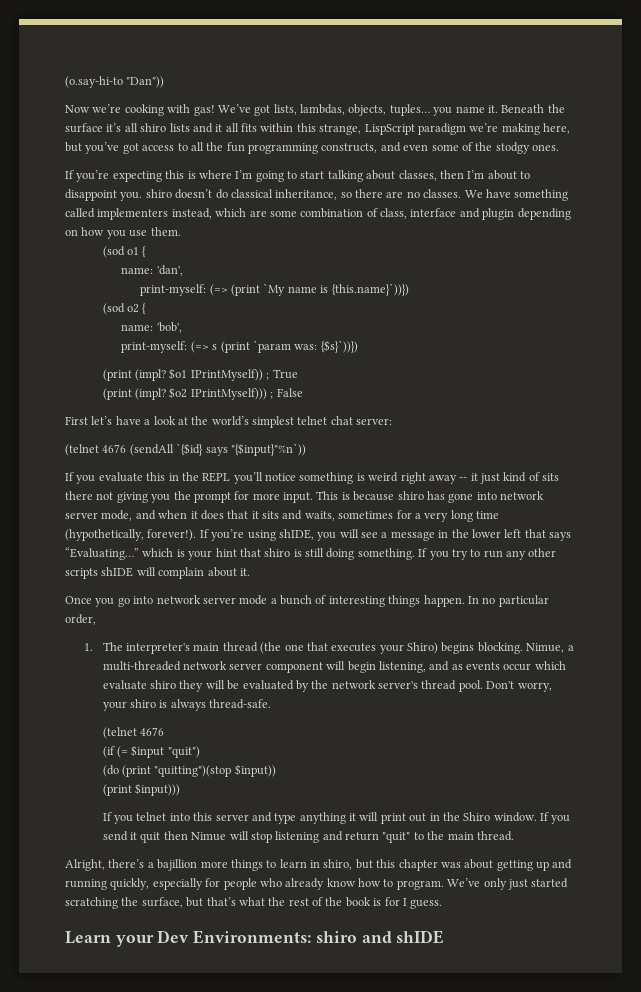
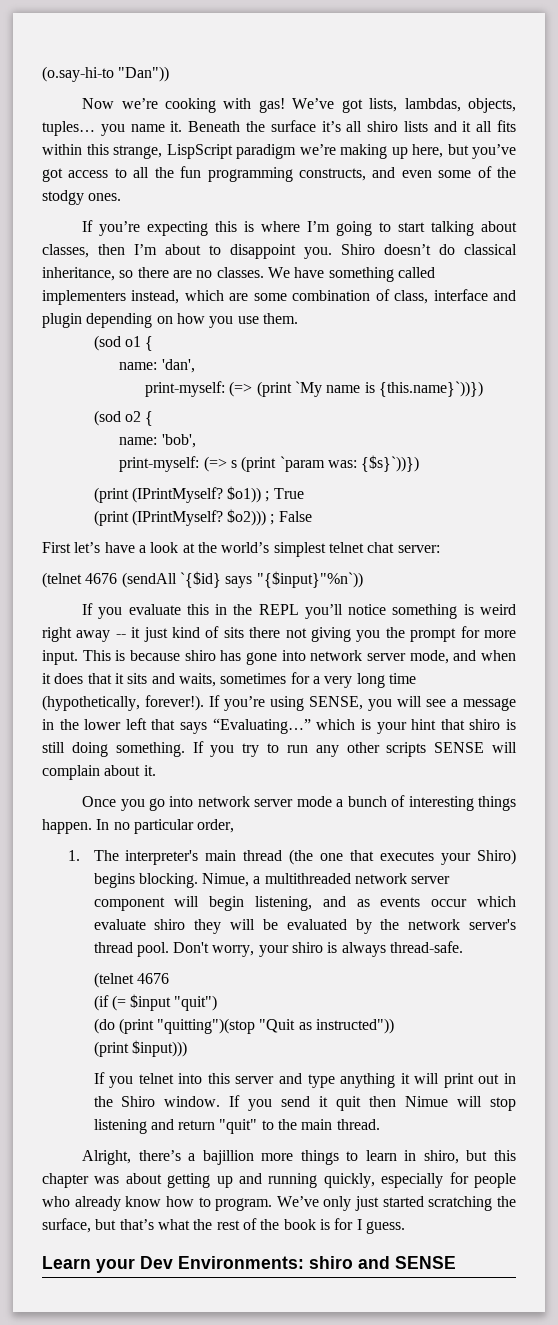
(540, 129) none -> [391,147,408,159] up
[145,189,172,198] shiro -> [341,244,375,255] Shiro
[135,368,263,381] (impl? $o1 IPrintMyself)) -> [131,486,262,503] (IPrintMyself? $o1))
[135,387,267,400] (impl? $o2 IPrintMyself))) -> [131,509,267,526] (IPrintMyself? $o2)))
[278,529,314,540] shIDE, -> [309,696,363,710] SENSE,
[101,567,134,577] shIDE -> [434,742,485,753] SENSE
[102,661,181,671] multi-threaded -> [264,873,351,884] multithreaded
[234,764,276,777] $input)) -> [259,1018,395,1034] "Quit as instructed"))
[396,930,445,944] shIDE -> [395,1256,456,1269] SENSE

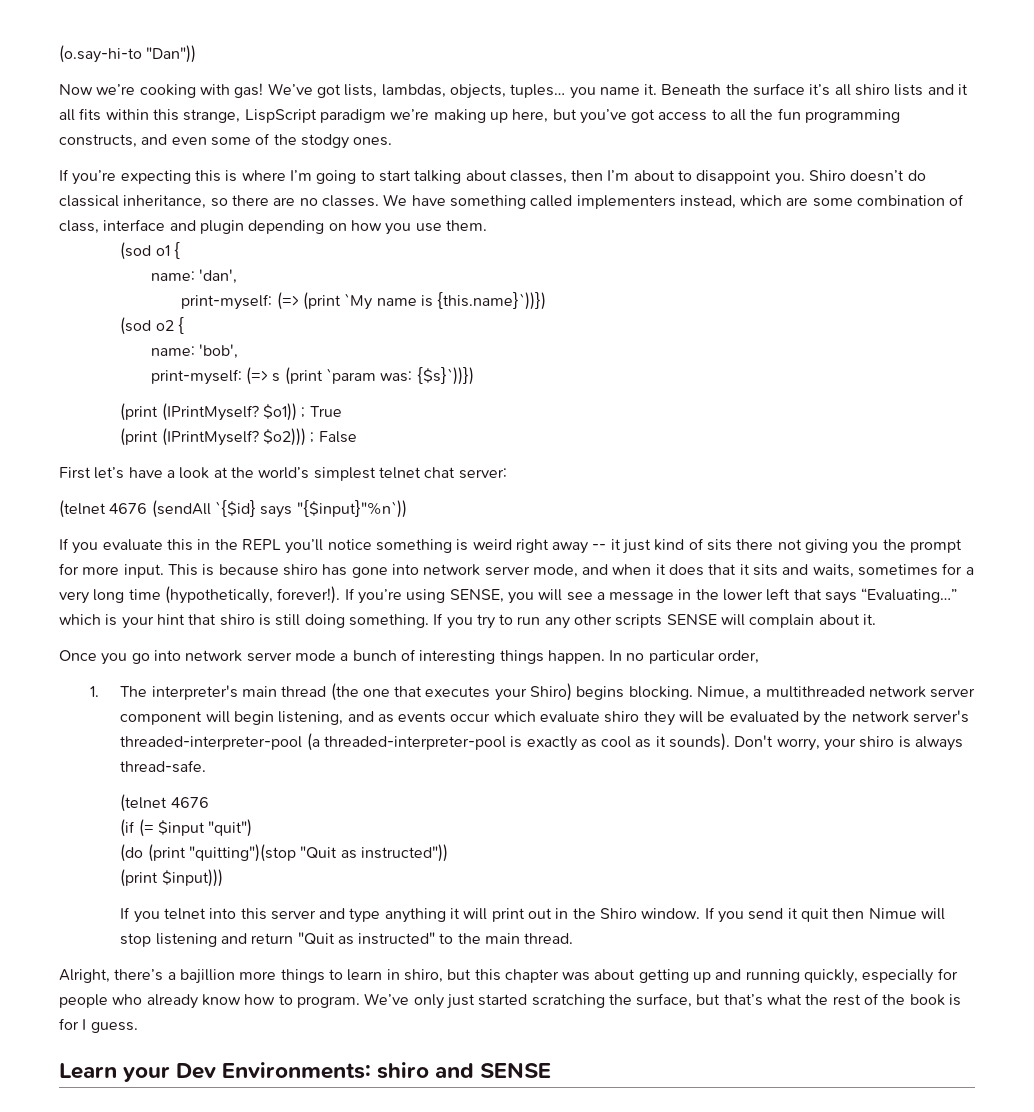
[93,942,169,957] thread pool. -> [120,733,731,751] threaded-interpreter-pool (a threaded-interpreter-pool is exactly as cool as it sounds).
[219,1119,258,1134] "quit" -> [297,932,436,945] "Quit as instructed"

